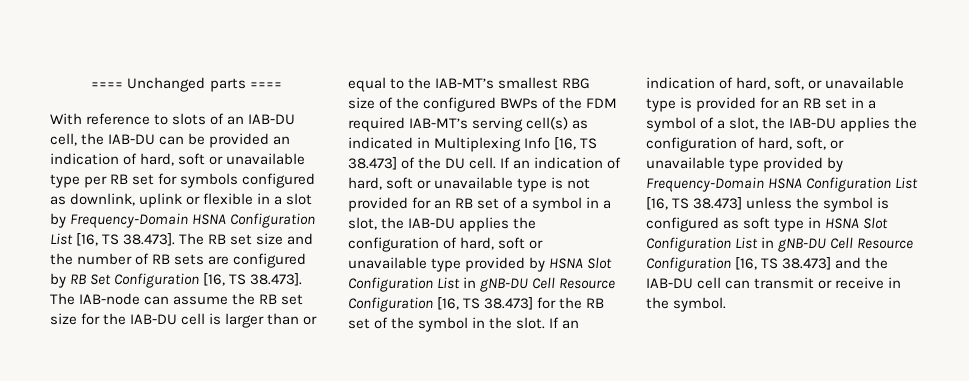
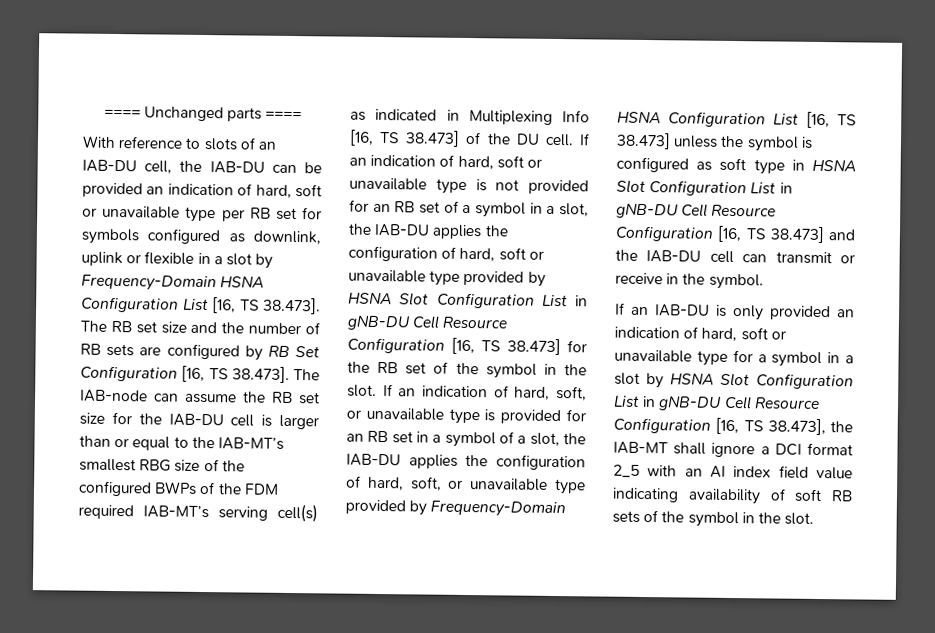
(727, 304) none -> [615,302,855,321] [614,326,786,342] [614,349,854,368] [614,372,854,390] [613,395,820,411] [613,417,853,436] [613,441,853,458] [613,464,853,480] [612,487,853,505] [612,510,815,528] // If an IAB-DU is only provided an indication of hard, soft or unavailable type for a symbol in a slot by HSNA Slot Configuration List in gNB-DU Cell Resource Configuration [16, TS 38.473], the IAB-MT shall ignore a DCI format 2_5 with an AI index field value indicating availability of soft RB sets of the symbol in the slot.

